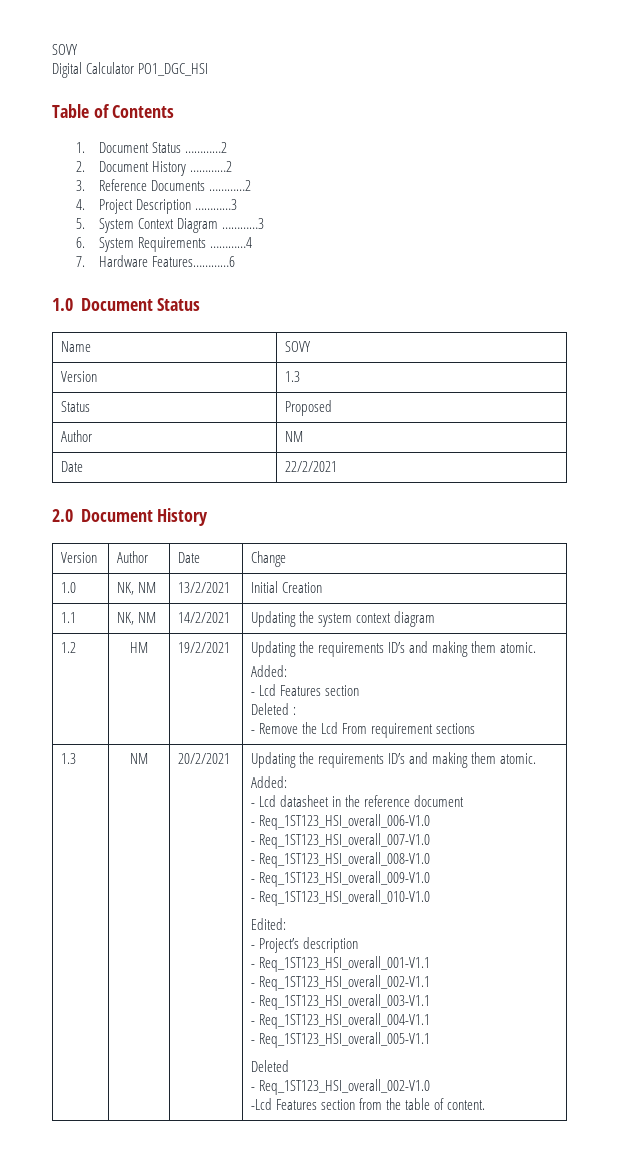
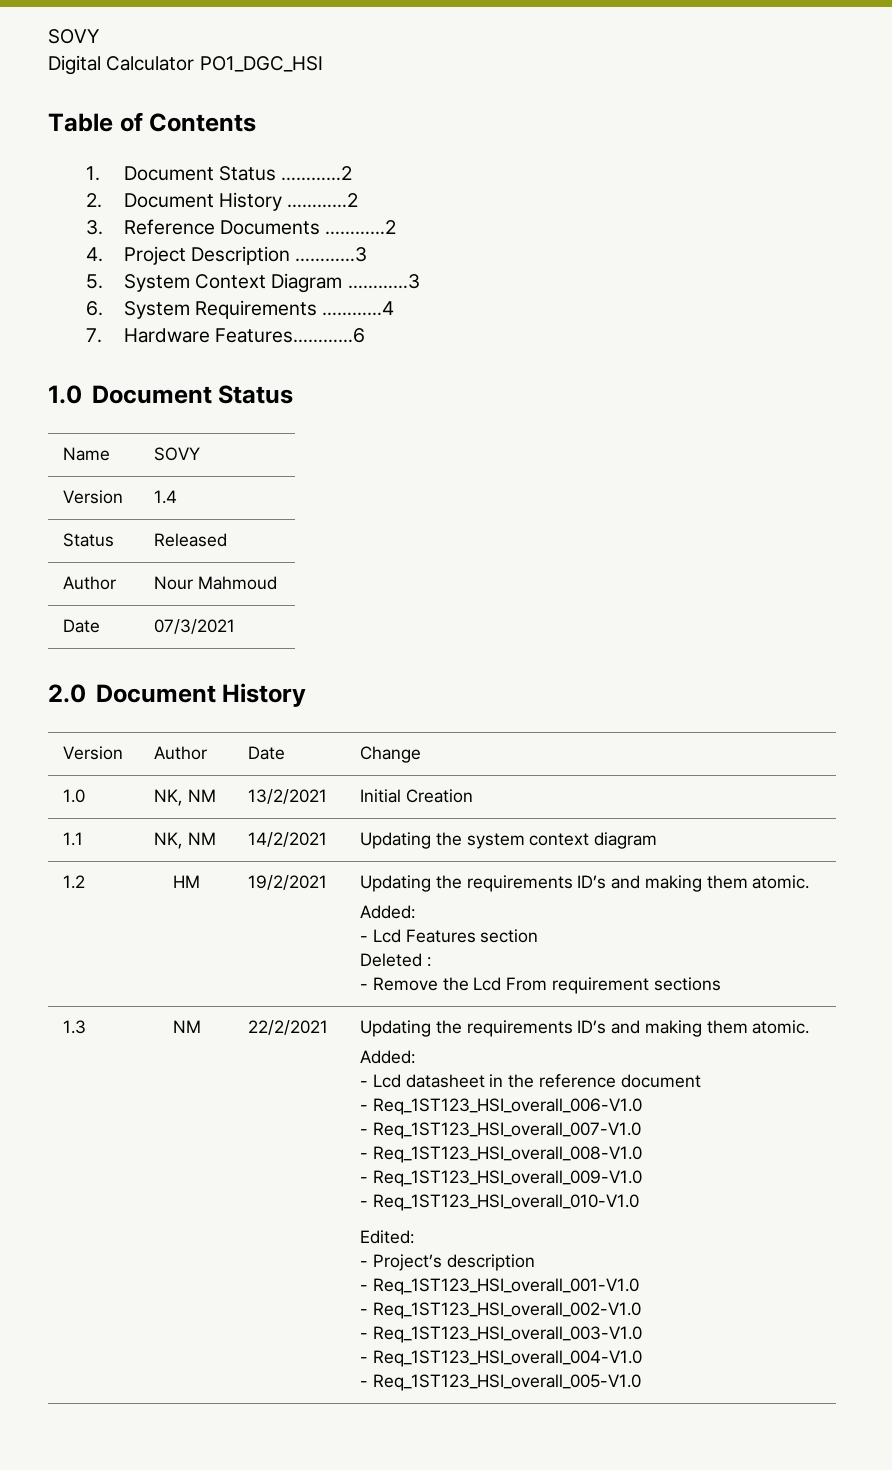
[284,371,300,382] 1.3 -> [154,490,178,504] 1.4
[284,400,332,416] [60,430,92,442] [284,431,303,442] [60,461,83,472] [284,461,337,472] Proposed // Author | NM // Date | 22/2/2021 -> [154,533,228,547] [63,576,117,590] [154,576,277,590] [63,619,101,633] [154,619,236,634] Released // Author | Nour Mahmoud // Date | 07/3/2021
[177,753,230,764] 20/2/2021 -> [248,1020,329,1035] 22/2/2021
[258,956,430,972] [250,975,430,991] [250,994,430,1010] [250,1013,430,1029] [250,1032,430,1048] [250,1060,289,1072] [250,1079,430,1095] [250,1098,486,1110] Req_1ST123_HSI_overall_001-V1.1 // - Req_1ST123_HSI_overall_002-V1.1 // - Req_1ST123_HSI_overall_003-V1.1 // - Req_1ST123_HSI_overall_004-V1.1 // - Req_1ST123_HSI_overall_005-V1.1 // Deleted // - Req_1ST123_HSI_overall_002-V1.0 // -Lcd Features section from the table of content. -> [372,1278,639,1295] [360,1302,641,1319] [360,1326,642,1343] [360,1350,642,1367] [360,1374,641,1391] Req_1ST123_HSI_overall_001-V1.0 // - Req_1ST123_HSI_overall_002-V1.0 // - Req_1ST123_HSI_overall_003-V1.0 // - Req_1ST123_HSI_overall_004-V1.0 // - Req_1ST123_HSI_overall_005-V1.0

